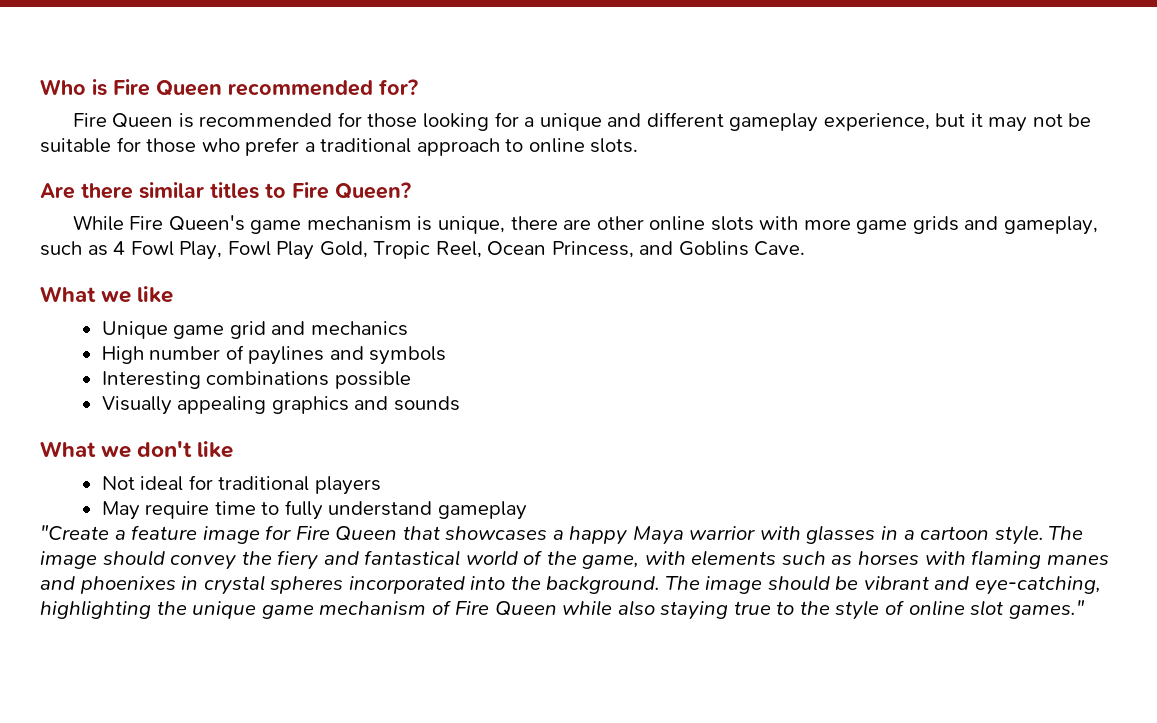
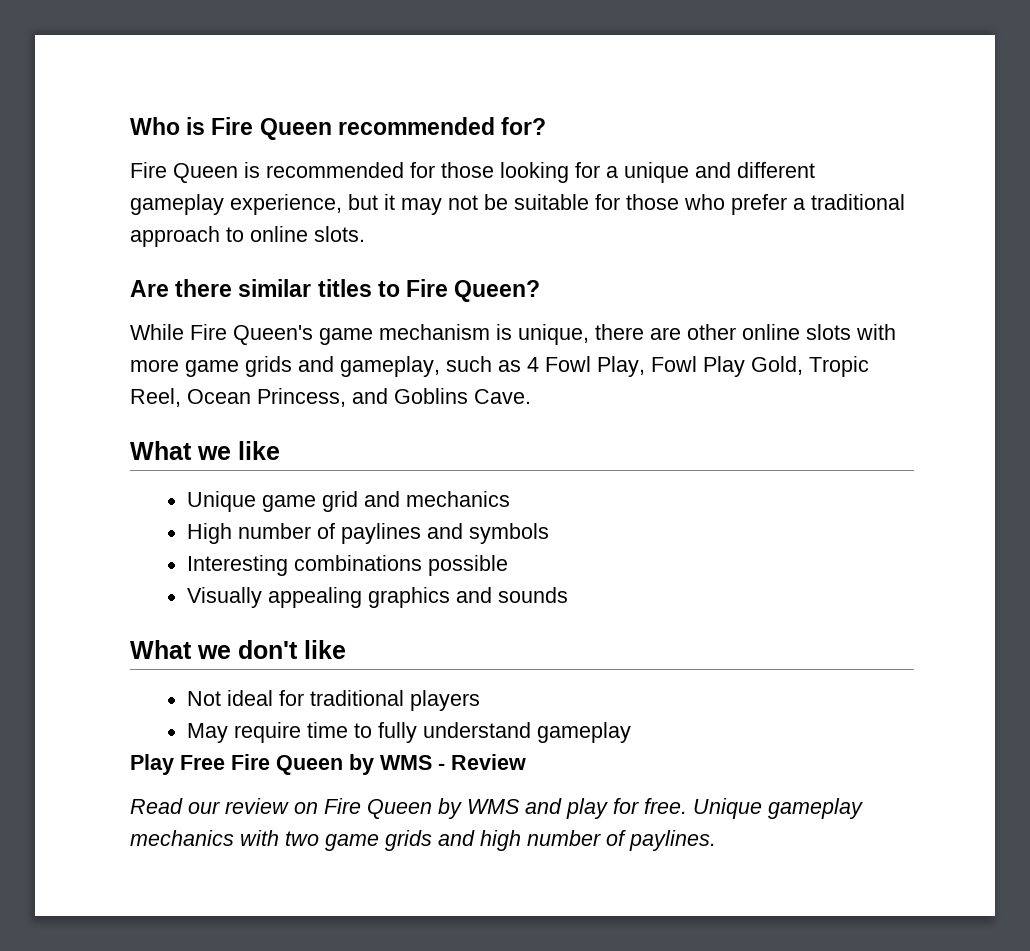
[40,525,1084,545] [40,550,1109,570] [40,575,1102,595] [40,600,1085,620] "Create a feature image for Fire Queen that showcases a happy Maya warrior with glasses in a cartoon style. The image should convey the fiery and fantastical world of the game, with elements such as horses with flaming manes and phoenixes in crystal spheres incorporated into the background. The image should be vibrant and eye-catching, highlighting the unique game mechanism of Fire Queen while also staying true to the style of online slot games." -> [130,754,526,775] [130,798,863,819] [130,830,716,851] Play Free Fire Queen by WMS - Review // Read our review on Fire Queen by WMS and play for free. Unique gameplay mechanics with two game grids and high number of paylines.

